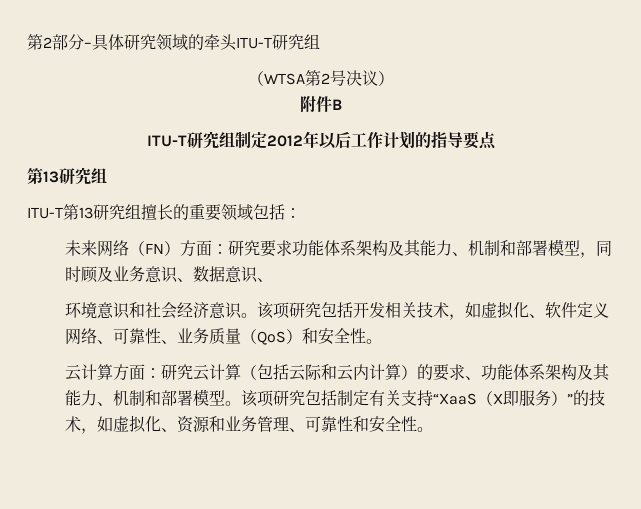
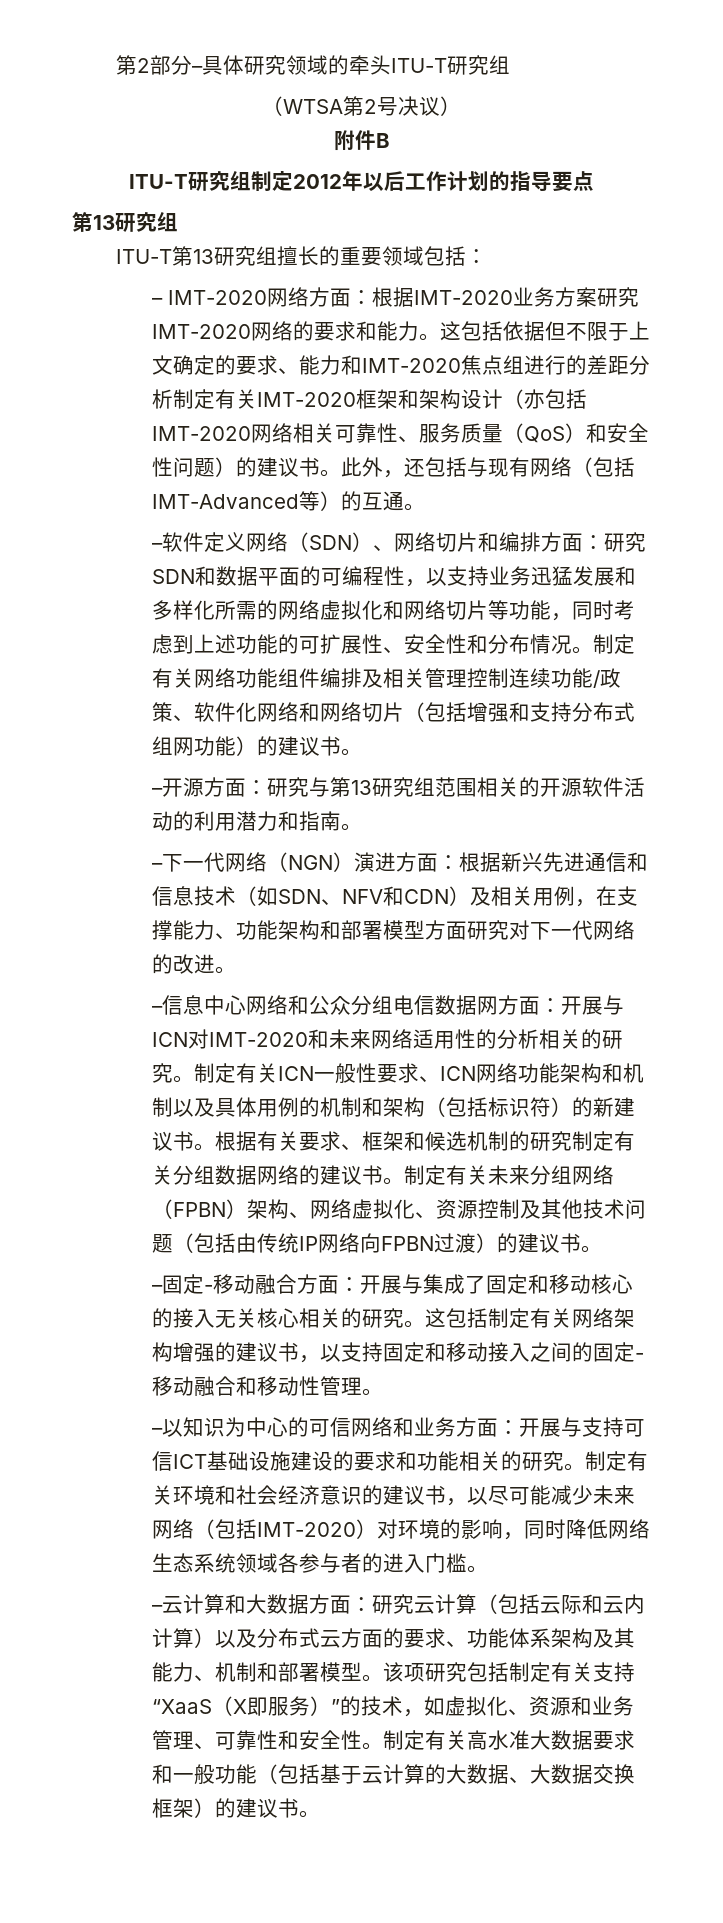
[64,239,612,258] [64,266,273,283] [64,301,609,320] [64,328,113,345] 未来网络（FN）方面：研究要求功能体系架构及其能力、机制和部署模型，同时顾及业务意识、数据意识、 // 环境意识和社会经济意识。该项研究包括开发相关技术，如虚拟化、软件定义网络、 -> [152,287,640,307] [152,321,651,341] [152,355,651,375] [152,389,588,409] [152,423,336,443] – IMT-2020网络方面：根据IMT-2020业务方案研究IMT-2020网络的要求和能力。这包括依据但不限于上文确定的要求、能力和IMT-2020焦点组进行的差距分析制定有关IMT-2020框架和架构设计（亦包括IMT-2020网络相关
[176,328,193,343] 业 -> [419,424,441,443] 服
[365,339,382,344] [64,364,113,381] 。 // 云计算 -> [173,457,636,478] [152,491,426,511] [152,532,647,552] [152,566,637,587] [152,600,636,621] [152,634,636,654] [152,668,622,688] [152,702,636,722] [152,736,363,756] [152,777,646,797] [152,811,363,831] [152,852,649,872] [152,886,639,907] [152,920,636,940] [152,954,237,974] [152,995,625,1015] [152,1029,624,1049] [152,1063,645,1083] [152,1097,636,1117] [152,1131,636,1151] [152,1165,615,1185] [152,1199,647,1219] [152,1233,603,1253] [152,1274,634,1294] [152,1308,636,1328] [152,1342,645,1363] [152,1376,384,1396] [152,1417,646,1437] [152,1451,649,1471] [152,1485,636,1506] [152,1519,651,1540] [152,1553,489,1573] [152,1594,310,1614] 问题）的建议书。此外，还包括与现有网络（包括IMT-Advanced等）的互通。 // –软件定义网络（SDN）、网络切片和编排方面：研究SDN和数据平面的可编程性，以支持业务迅猛发展和多样化所需的网络虚拟化和网络切片等功能，同时考虑到上述功能的可扩展性、安全性和分布情况。制定有关网络功能组件编排及相关管理控制连续功能/政策、软件化网络和网络切片（包括增强和支持分布式组网功能）的建议书。 // –开源方面：研究与第13研究组范围相关的开源软件活动的利用潜力和指南。 // –下一代网络（NGN）演进方面：根据新兴先进通信和信息技术（如SDN、NFV和CDN）及相关用例，在支撑能力、功能架构和部署模型方面研究对下一代网络的改进。 // –信息中心网络和公众分组电信数据网方面：开展与ICN对IMT-2020和未来网络适用性的分析相关的研究。制定有关ICN一般性要求、ICN网络功能架构和机制以及具体用例的机制和架构（包括标识符）的新建议书。根据有关要求、框架和候选机制的研究制定有关分组数据网络的建议书。制定有关未来分组网络（FPBN）架构、网络虚拟化、资源控制及其他技术问题（包括由传统IP网络向FPBN过渡）的建议书。 // –固定-移动融合方面：开展与集成了固定和移动核心的接入无关核心相关的研究。这包括制定有关网络架构增强的建议书，以支持固定和移动接入之间的固定-移动融合和移动性管理。 // –以知识为中心的可信网络和业务方面：开展与支持可信ICT基础设施建设的要求和功能相关的研究。制定有关环境和社会经济意识的建议书，以尽可能减少未来网络（包括IMT-2020）对环境的影响，同时降低网络生态系统领域各参与者的进入门槛。 // –云计算和大数据
(417, 372) none -> [215,1628,384,1648] 以及分布式云方面
(433, 429) none -> [383,1730,636,1750] [152,1764,636,1784] [152,1798,321,1818] 制定有关高水准大数据要求和一般功能（包括基于云计算的大数据、大数据交换框架）的建议书。

